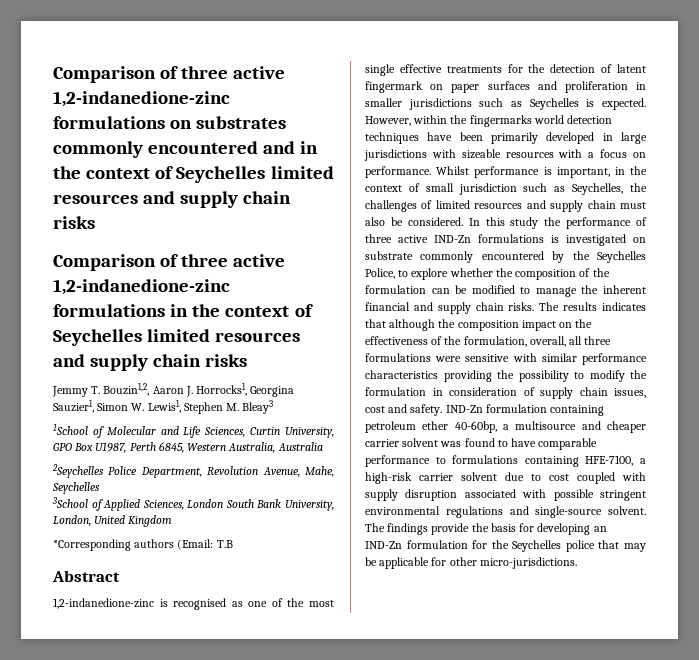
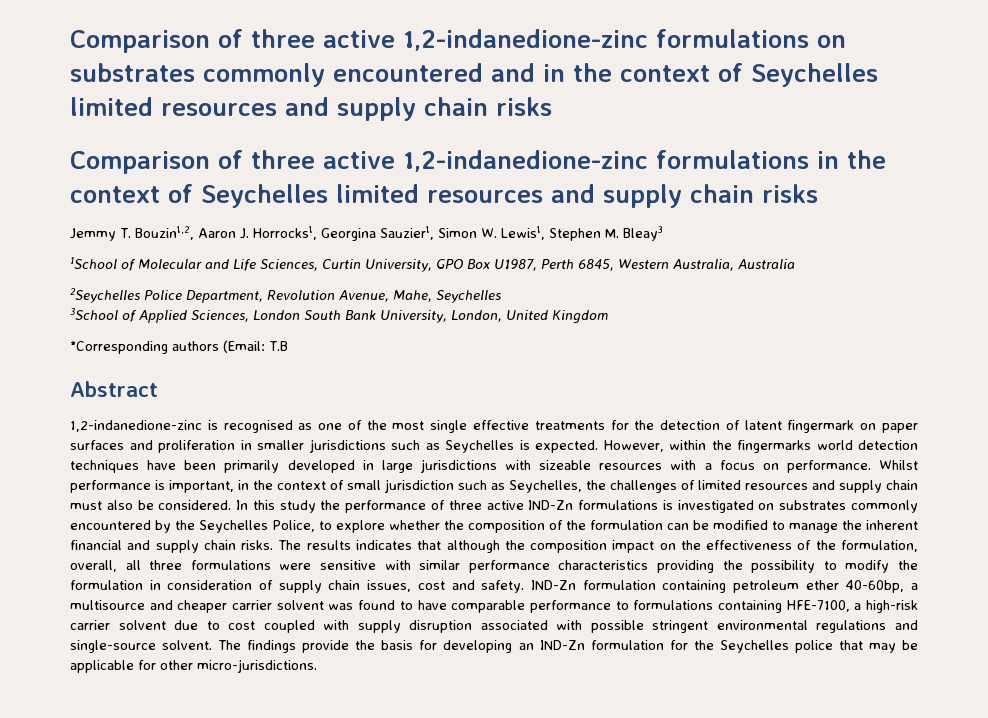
[365,251,413,260] substrate -> [779,500,847,510] substrates

